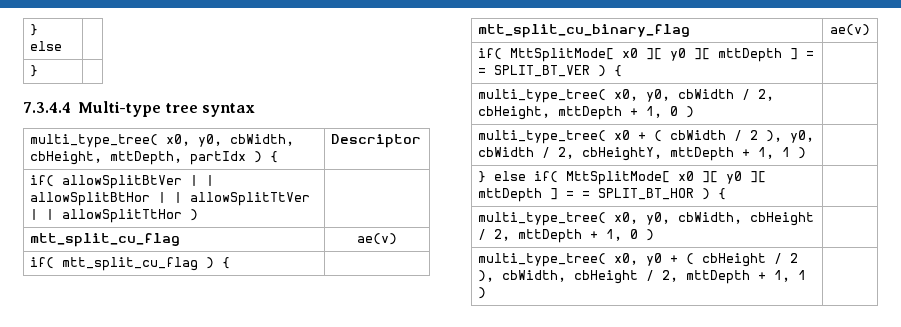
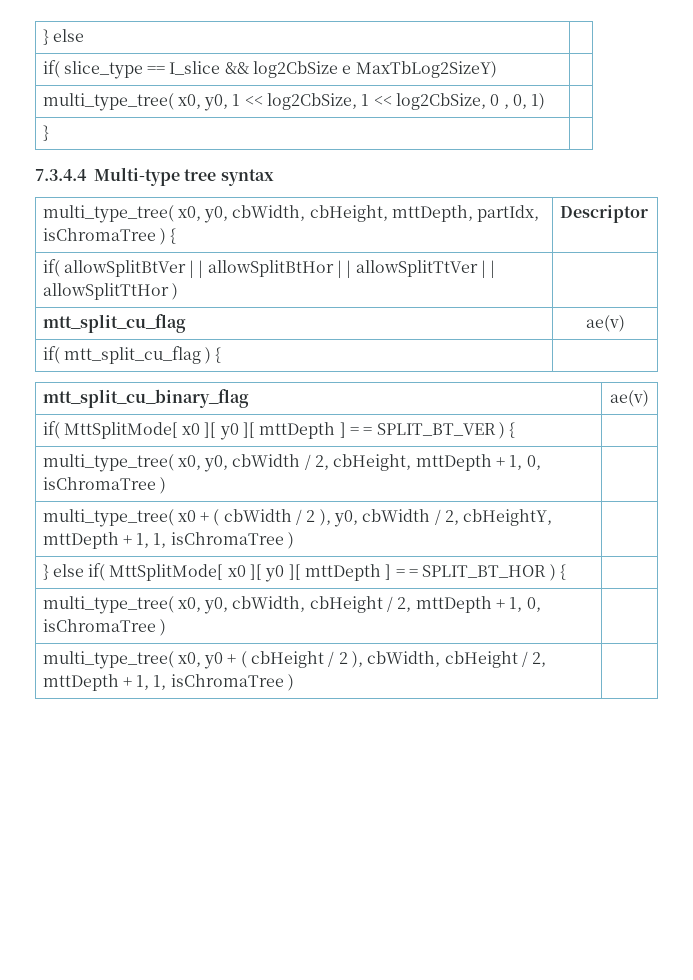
(62, 46) none -> [42,60,497,79] [42,93,546,111] // if( slice_type == I_slice && log2CbSize e MaxTbLog2SizeY) | // multi_type_tree( x0, y0, 1 << log2CbSize, 1 << log2CbSize, 0 , 0, 1) |
[189,151,246,165] partIdx -> [477,205,540,222] [42,228,156,241] partIdx, isChromaTree
[669,106,678,116] 0 -> [526,455,541,470] [42,477,156,490] 0, isChromaTree
[781,147,790,157] 1 -> [153,532,284,548] 1, isChromaTree
[629,229,638,239] 0 -> [526,597,541,612] [42,619,156,632] 0, isChromaTree
[797,270,806,280] 1 -> [153,674,284,690] 1, isChromaTree

